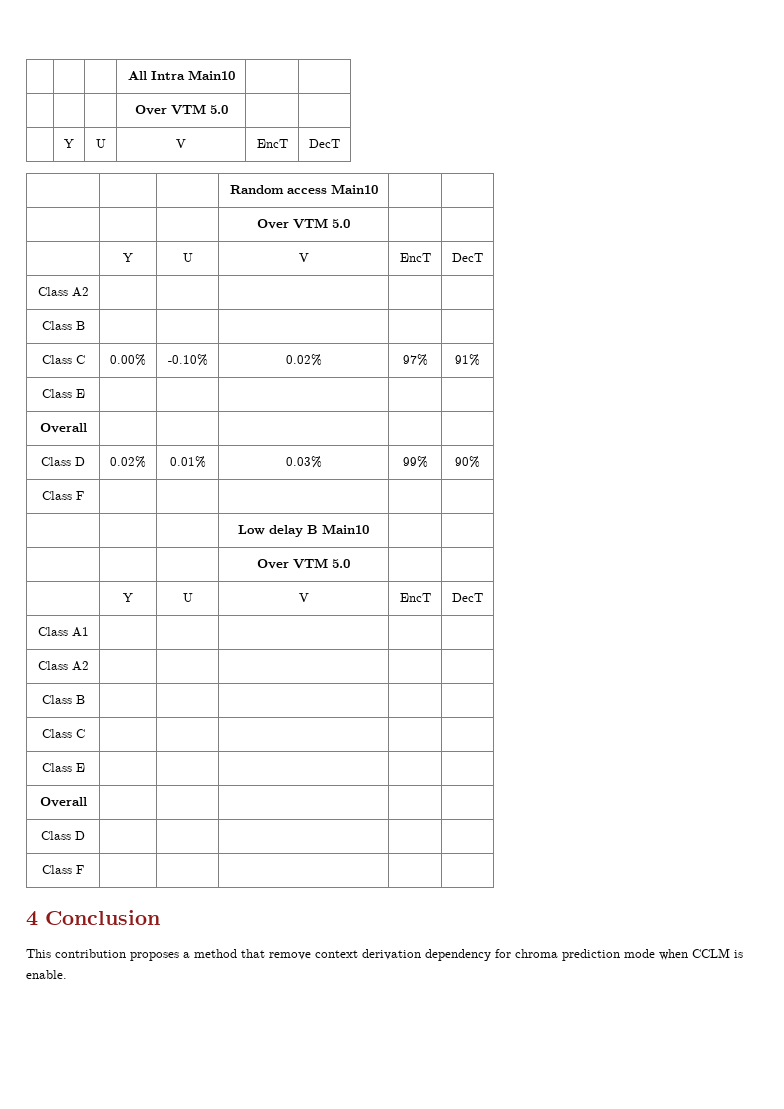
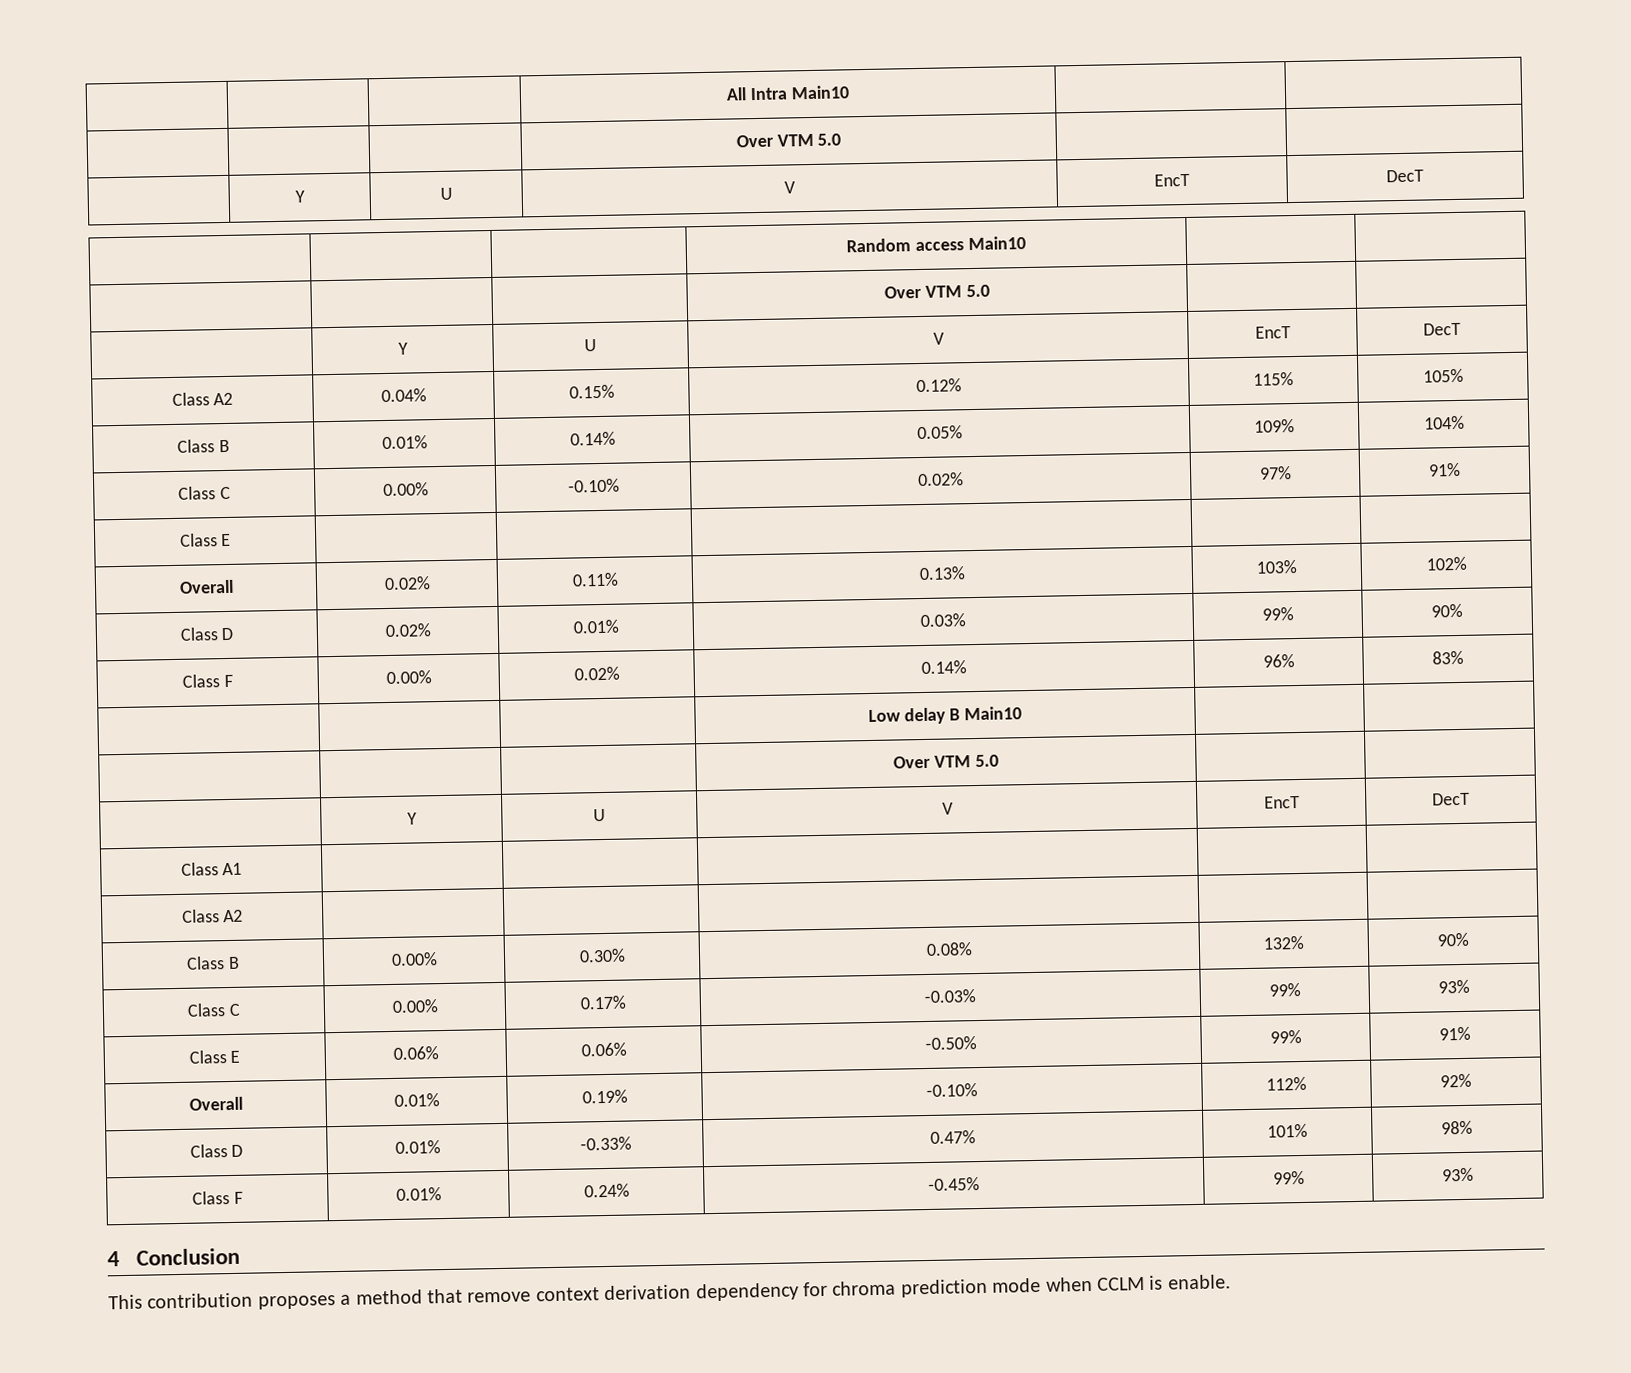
[41,321,85,330] | | | | // Class B | | | | | -> [380,388,427,403] [568,384,615,399] [916,378,962,393] [1253,372,1294,386] [1422,368,1464,383] [177,439,230,453] [381,435,428,450] [569,431,616,446] [917,425,963,440] [1254,419,1295,433] [1423,415,1465,430] 0.04% | 0.15% | 0.12% | 115% | 105% // Class B | 0.01% | 0.14% | 0.05% | 109% | 104%
(87, 428) | | | | -> [383,576,431,591] [571,572,619,587] [919,566,966,581] [1256,559,1297,574] [1425,556,1467,571] 0.02% | 0.11% | 0.13% | 103% | 102%
(84, 495) | | | | -> [385,670,432,685] [573,666,620,681] [921,660,967,675] [1262,654,1295,668] [1432,650,1464,665] 0.00% | 0.02% | 0.14% | 96% | 83%
[41,729,85,738] [41,763,85,772] [39,797,87,807] [41,831,85,840] [42,865,84,874] | | | | // Class C | | | | | // Class E | | | | | // Overall | | | | | // Class D | | | | | // Class F | | | | | -> [390,952,438,966] [578,948,626,963] [926,942,973,956] [1263,935,1304,950] [1437,932,1469,947] [187,1003,241,1017] [391,999,439,1013] [579,995,626,1010] [924,989,976,1004] [1268,982,1301,997] [1438,979,1470,994] [188,1050,241,1064] [392,1046,439,1060] [580,1042,627,1057] [925,1036,977,1051] [1269,1029,1302,1044] [1439,1026,1471,1041] [188,1096,243,1111] [393,1093,440,1107] [581,1089,628,1104] [926,1083,978,1097] [1266,1076,1307,1091] [1440,1073,1472,1088] [189,1144,244,1158] [394,1140,441,1154] [579,1136,632,1151] [930,1130,976,1144] [1267,1123,1308,1138] [1441,1120,1473,1135] [192,1191,243,1205] [395,1187,442,1201] [583,1183,630,1198] [928,1177,980,1191] [1272,1170,1305,1185] [1442,1167,1474,1182] 0.00% | 0.30% | 0.08% | 132% | 90% // Class C | 0.00% | 0.17% | -0.03% | 99% | 93% // Class E | 0.06% | 0.06% | -0.50% | 99% | 91% // Overall | 0.01% | 0.19% | -0.10% | 112% | 92% // Class D | 0.01% | -0.33% | 0.47% | 101% | 98% // Class F | 0.01% | 0.24% | -0.45% | 99% | 93%

